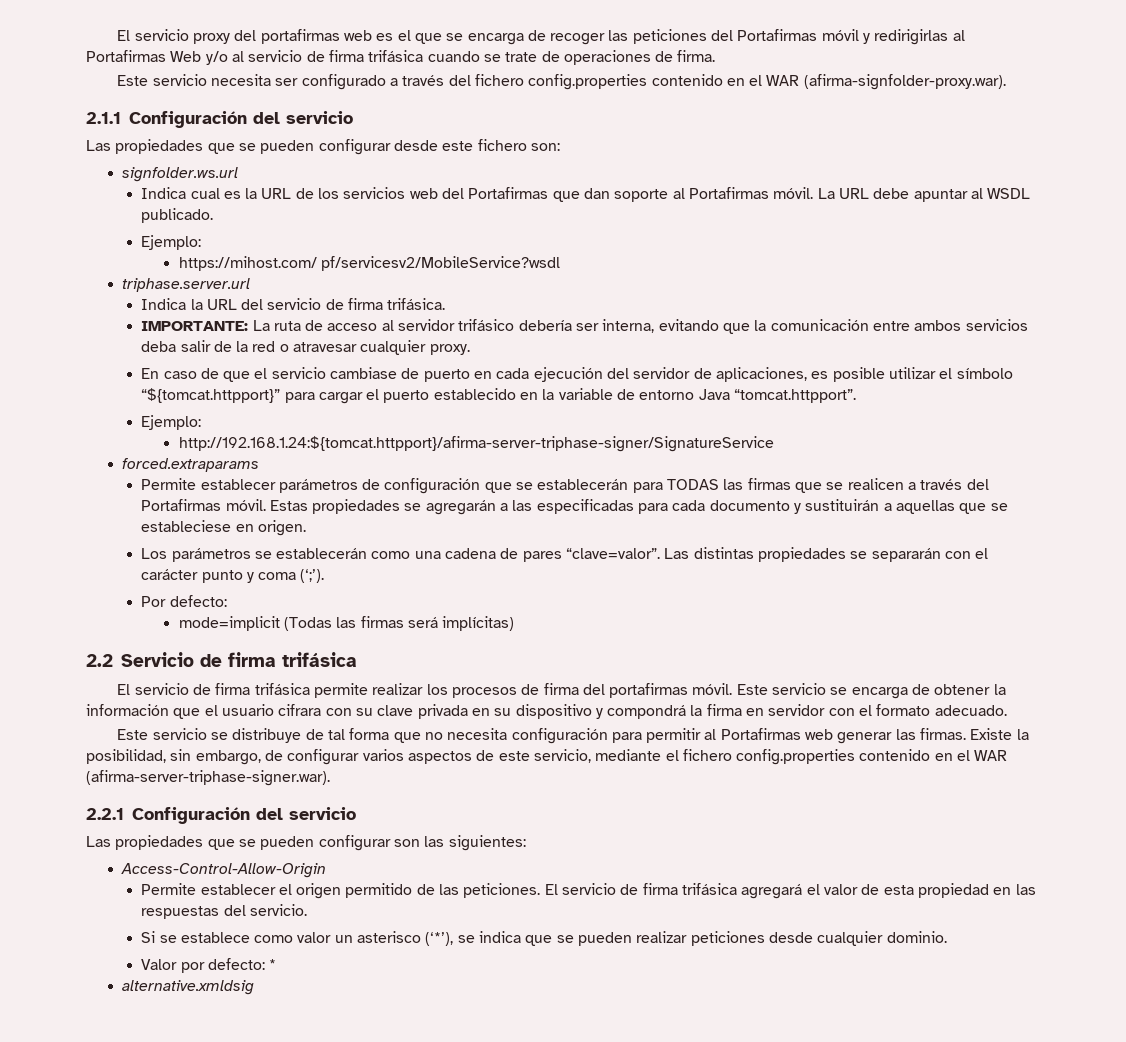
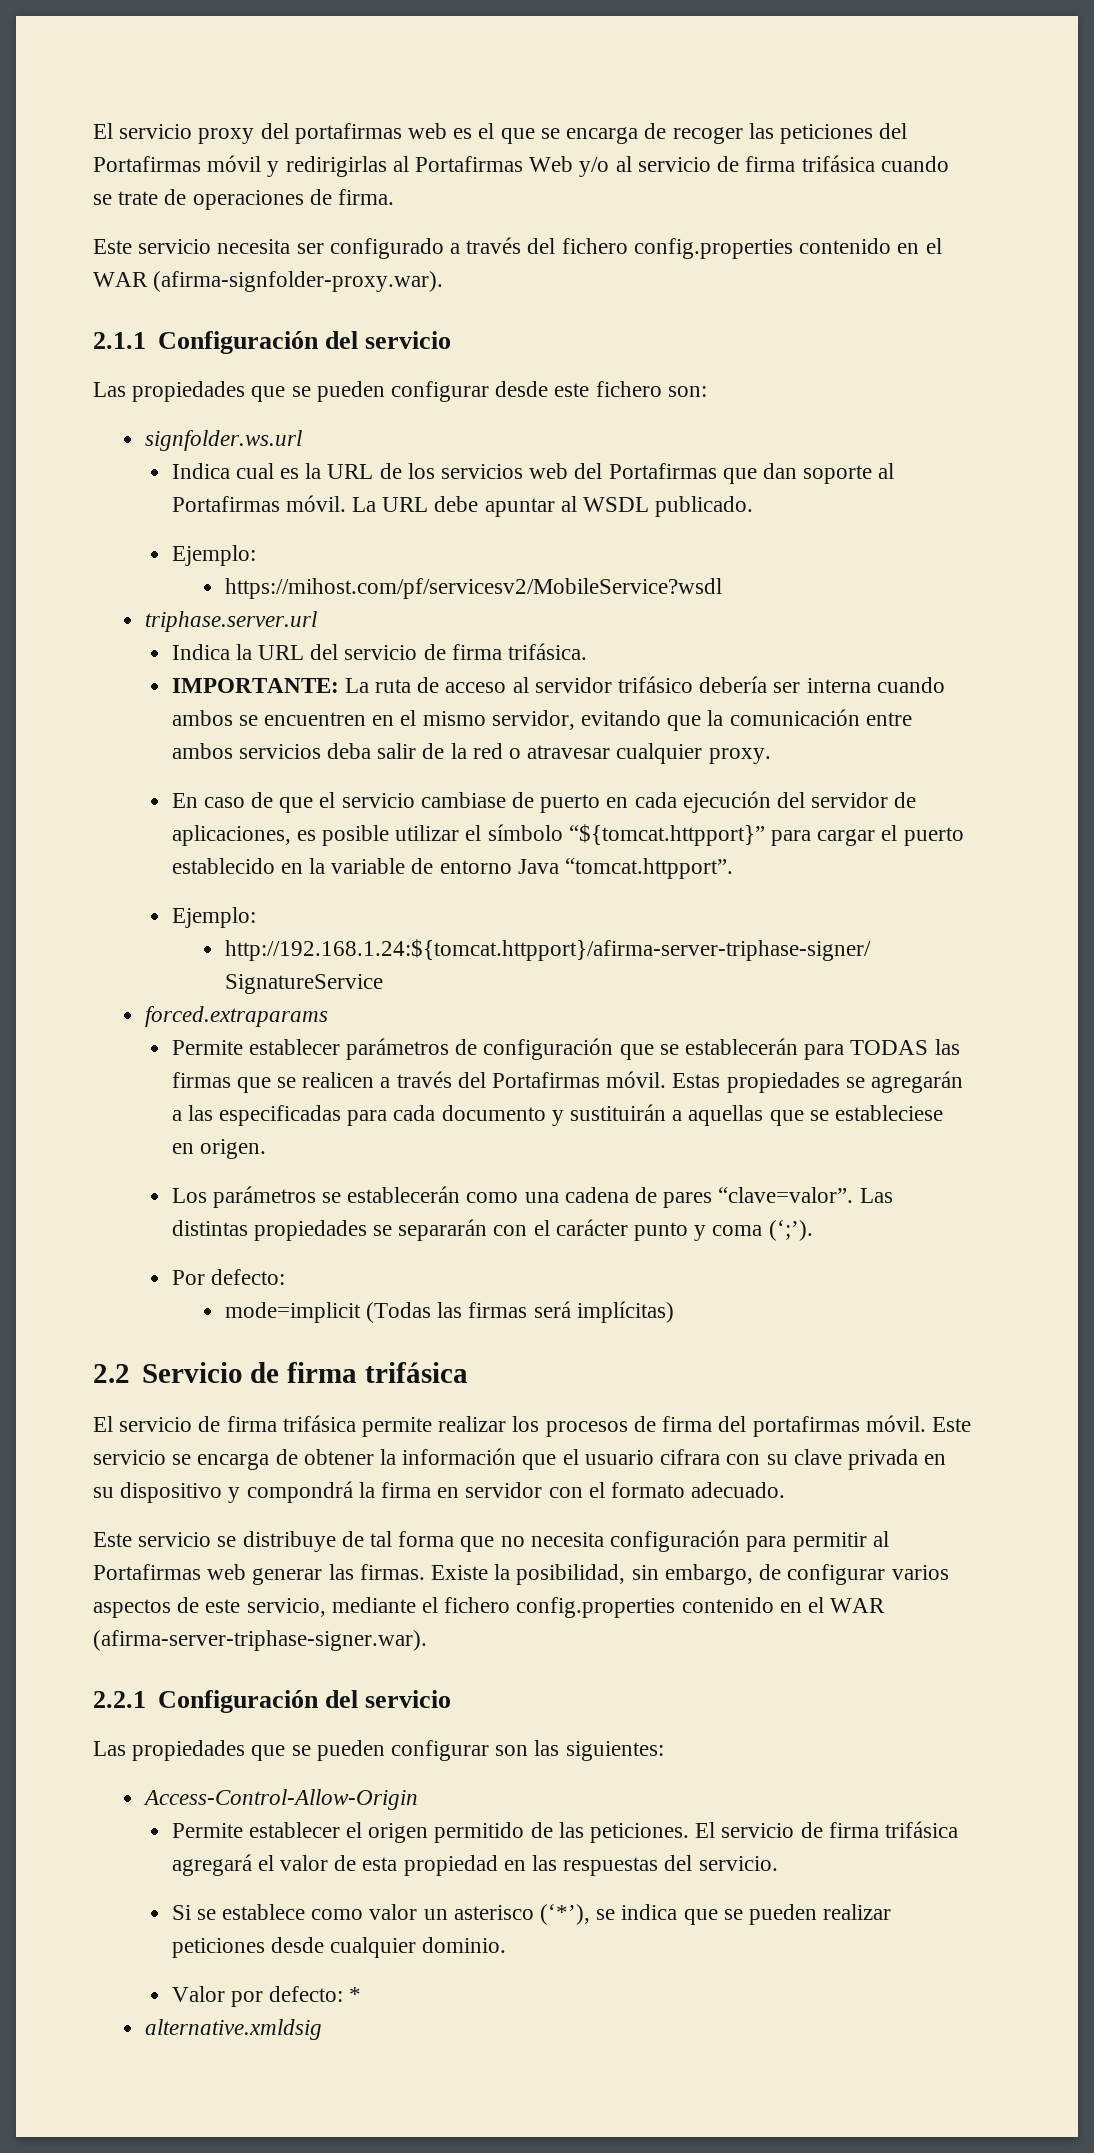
[178,256,561,271] https://mihost.com/ pf/servicesv2/MobileService?wsdl -> [224,578,722,599] https://mihost.com/pf/servicesv2/MobileService?wsdl
[602,319,655,333] interna, -> [806,677,945,693] [171,710,575,730] interna cuando ambos se encuentren en el mismo servidor,

